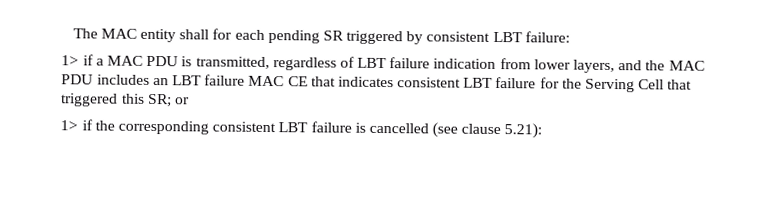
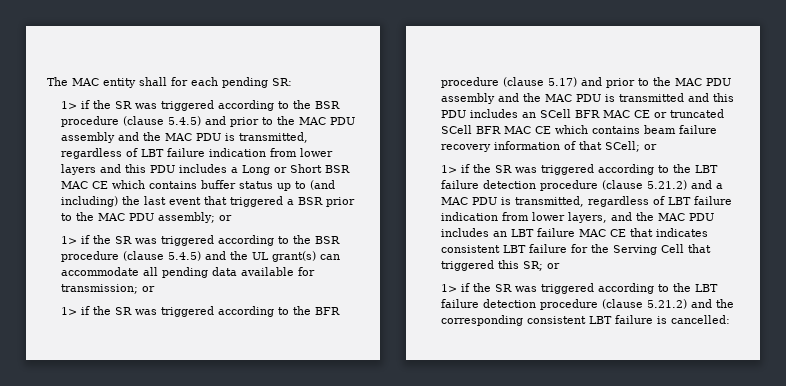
[322,30,570,45] [61,54,94,66] SR triggered by consistent LBT failure: // 1> if -> [272,78,292,86] [61,100,341,111] [61,116,356,127] [61,132,309,143] [61,148,334,159] [61,164,351,175] [61,180,336,191] [61,196,356,207] [61,212,233,223] [61,235,341,246] [61,251,341,262] [61,267,316,278] [61,284,156,294] [61,306,341,317] [441,77,732,88] [441,93,735,104] [441,109,725,118] [441,125,718,134] [441,141,658,152] [441,164,719,175] [441,180,713,191] SR: // 1> if the SR was triggered according to the BSR procedure (clause 5.4.5) and prior to the MAC PDU assembly and the MAC PDU is transmitted, regardless of LBT failure indication from lower layers and this PDU includes a Long or Short BSR MAC CE which contains buffer status up to (and including) the last event that triggered a BSR prior to the MAC PDU assembly; or // 1> if the SR was triggered according to the BSR procedure (clause 5.4.5) and the UL grant(s) can accommodate all pending data available for transmission; or // 1> if the SR was triggered according to the BFR procedure (clause 5.17) and prior to the MAC PDU assembly and the MAC PDU is transmitted and this PDU includes an SCell BFR MAC CE or truncated SCell BFR MAC CE which contains beam failure recovery information of that SCell; or // 1> if the SR was triggered according to the LBT failure detection procedure (clause 5.21.2) and
(115, 125) none -> [495,283,719,294] [441,299,735,310] SR was triggered according to the LBT failure detection procedure (clause 5.21.2) and the
[368,122,543,139] cancelled (see clause 5.21): -> [671,315,731,324] cancelled:

